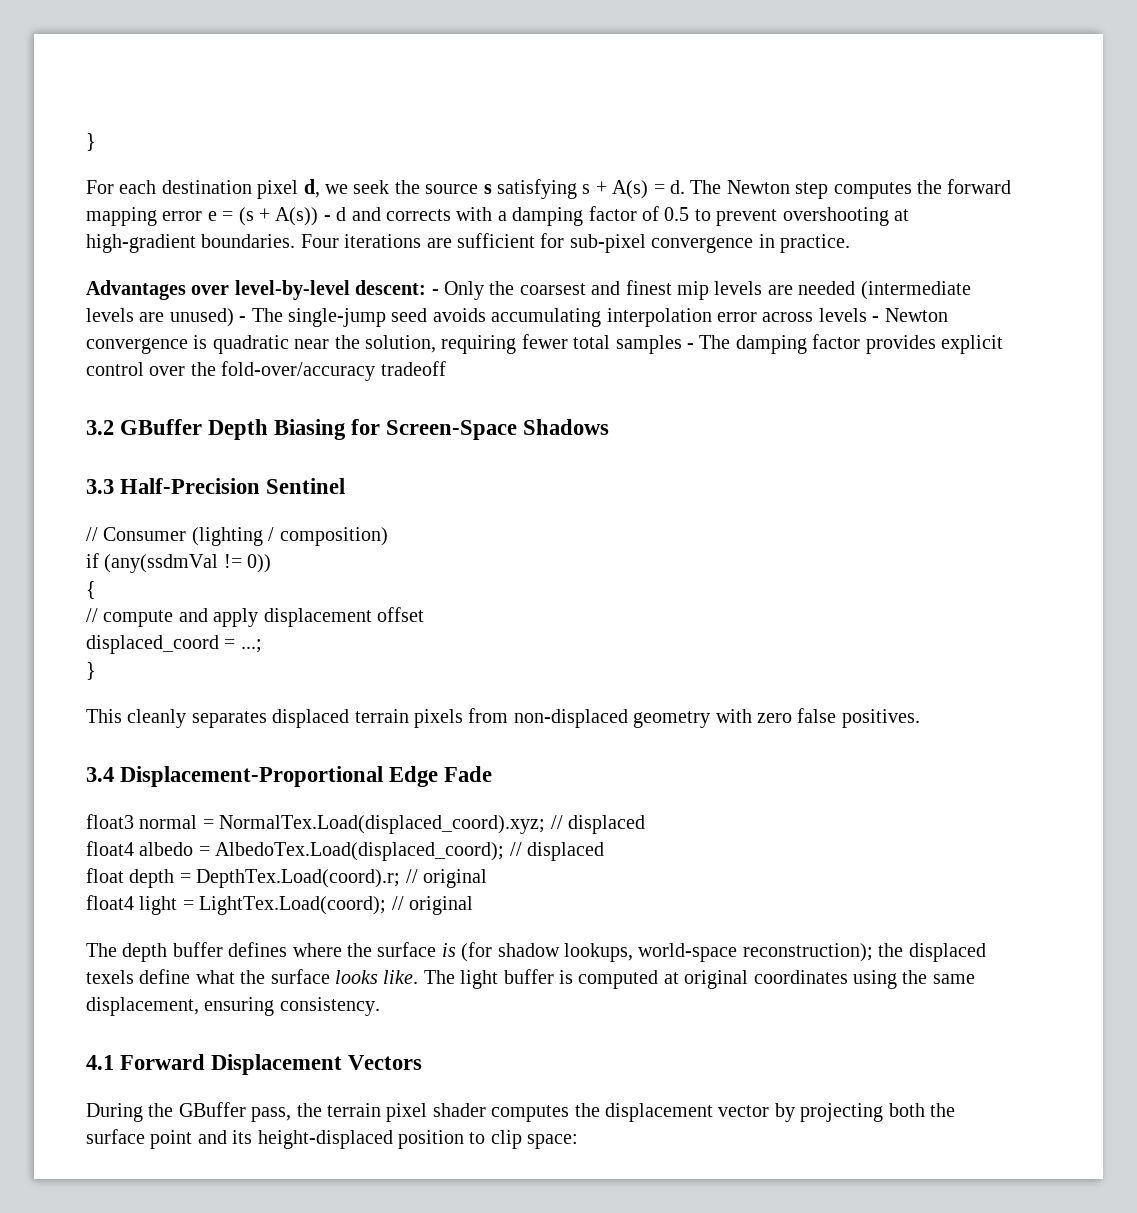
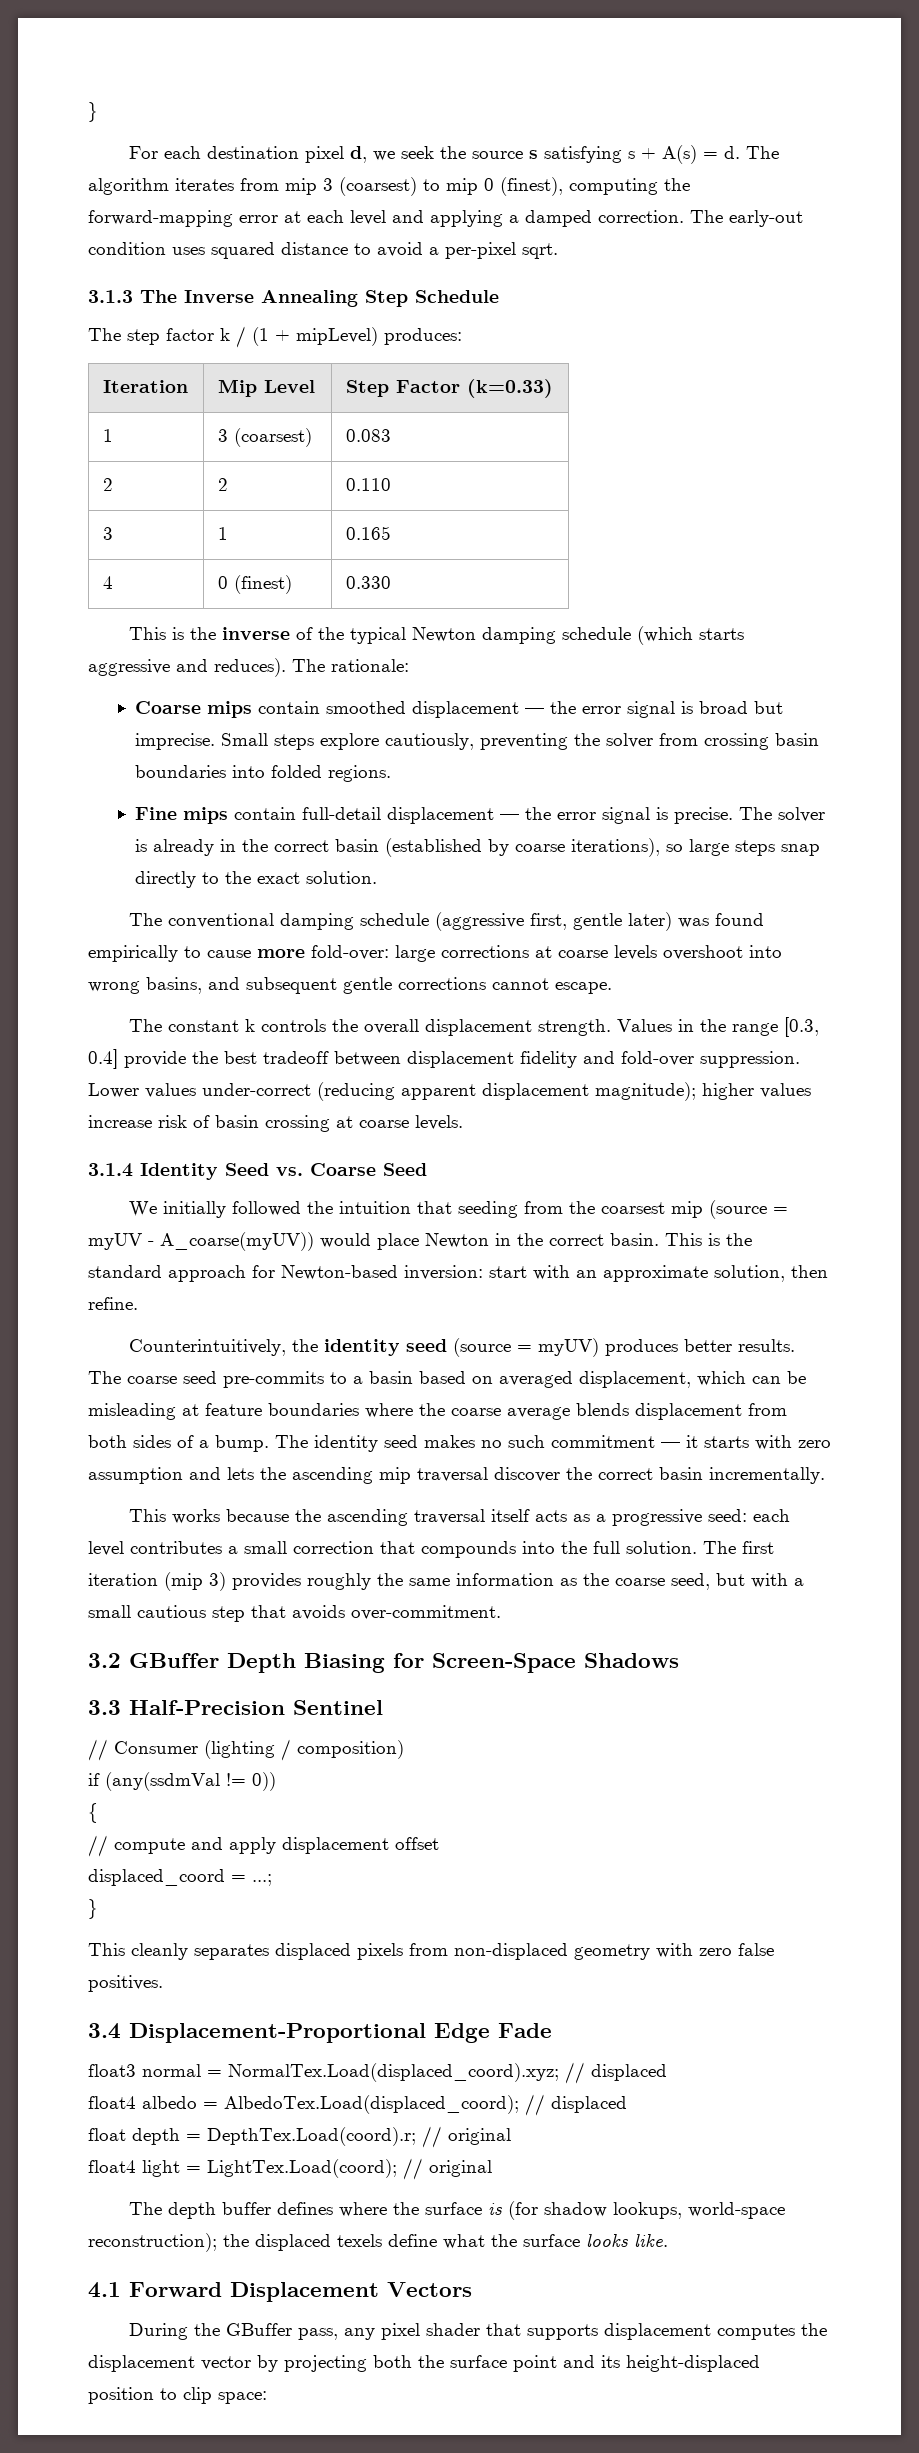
[726,179,1012,199] [86,206,909,226] [86,233,850,253] [86,280,971,300] [86,308,948,327] [86,334,1003,354] [86,361,446,381] Newton step computes the forward mapping error e = (s + A(s)) - d and corrects with a damping factor of 0.5 to prevent overshooting at high-gradient boundaries. Four iterations are sufficient for sub-pixel convergence in practice. // Advantages over level-by-level descent: - Only the coarsest and finest mip levels are needed (intermediate levels are unused) - The single-jump seed avoids accumulating interpolation error across levels - Newton convergence is quadratic near the solution, requiring fewer total samples - The damping factor provides explicit control over the fold-over/accuracy tradeoff -> [88,177,690,196] [88,210,803,227] [88,242,558,259] [88,290,499,307] [88,326,462,348] [102,380,188,393] [217,379,315,397] [345,379,553,398] [102,429,113,442] [217,428,312,447] [345,429,391,442] [102,478,113,491] [217,478,228,491] [345,478,391,491] [102,527,113,540] [217,527,228,540] [345,526,391,540] [102,576,113,589] [217,575,292,594] [345,576,391,589] [129,626,745,645] [88,658,409,677] [135,701,784,718] [135,733,820,750] [135,765,392,782] [135,807,826,824] [135,838,821,857] [135,871,378,888] [129,912,765,931] [88,945,782,962] [88,977,612,994] [129,1017,820,1037] [88,1049,800,1069] [88,1082,811,1101] [88,1115,463,1132] [88,1163,427,1180] [129,1200,789,1219] [88,1232,752,1251] [88,1265,828,1282] [88,1297,138,1310] [129,1338,796,1357] [88,1371,806,1388] [88,1403,787,1420] [88,1435,831,1452] [88,1467,825,1484] [129,1509,791,1526] [88,1541,774,1558] [88,1572,804,1591] [88,1605,501,1622] algorithm iterates from mip 3 (coarsest) to mip 0 (finest), computing the forward-mapping error at each level and applying a damped correction. The early-out condition uses squared distance to avoid a per-pixel sqrt. // 3.1.3 The Inverse Annealing Step Schedule // The step factor k / (1 + mipLevel) produces: // Iteration | Mip Level | Step Factor (k=0.33) // 1 | 3 (coarsest) | 0.083 // 2 | 2 | 0.110 // 3 | 1 | 0.165 // 4 | 0 (finest) | 0.330 // This is the inverse of the typical Newton damping schedule (which starts aggressive and reduces). The rationale: // Coarse mips contain smoothed displacement — the error signal is broad but imprecise. Small steps explore cautiously, preventing the solver from crossing basin boundaries into folded regions. // Fine mips contain full-detail displacement — the error signal is precise. The solver is already in the correct basin (established by coarse iterations), so large steps snap directly to the exact solution. // The conventional damping schedule (aggressive first, gentle later) was found empirically to cause more fold-over: large corrections at coarse levels overshoot into wrong basins, and subsequent gentle corrections cannot escape. // The constant k controls the overall displacement strength. Values in the range [0.3, 0.4] provide the best tradeoff between displacement fidelity and fold-over suppression. Lower values under-correct (reducing apparent displacement magnitude); higher values increase risk of basin crossing at coarse levels. // 3.1.4 Identity Seed vs. Coarse Seed // We initially followed the intuition that seeding from the coarsest mip (source = myUV - A_coarse(myUV)) would place Newton in the correct basin. This is the standard approach for Newton-based inversion: start with an approximate solution, then refine. // Counterintuitively, the identity seed (source = myUV) produces better results. The coarse seed pre-commits to a basin based on averaged displacement, which can be misleading at feature boundaries where the coarse average blends displacement from both sides of a bump. The identity seed makes no such commitment — it starts with zero assumption and lets the ascending mip traversal discover the correct basin incrementally. // This works because the ascending traversal itself acts as a progressive seed: each level contributes a small correction that compounds into the full solution. The first iteration (mip 3) provides roughly the same information as the coarse seed, but with a small cautious step that avoids over-commitment.
[354,709,409,723] terrain -> (351, 1951) none
[423,969,975,989] [86,997,380,1016] The light buffer is computed at original coordinates using the same displacement, ensuring consistency. -> (668, 2240) none
[296,1103,486,1122] the terrain pixel shader -> [344,2323,712,2340] any pixel shader that supports displacement

